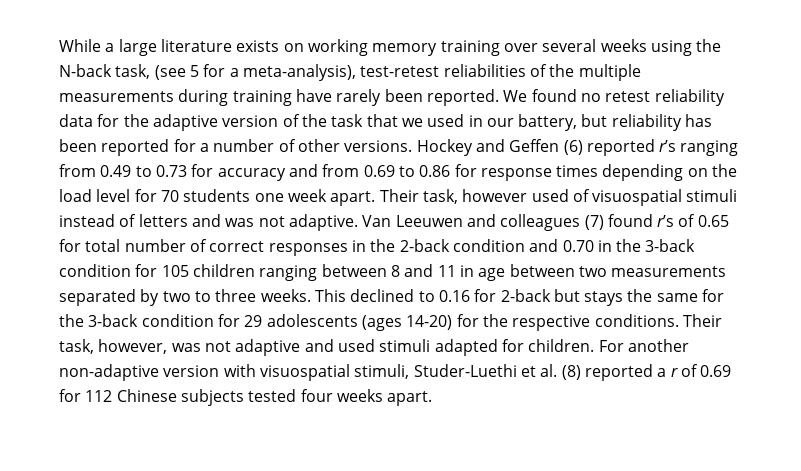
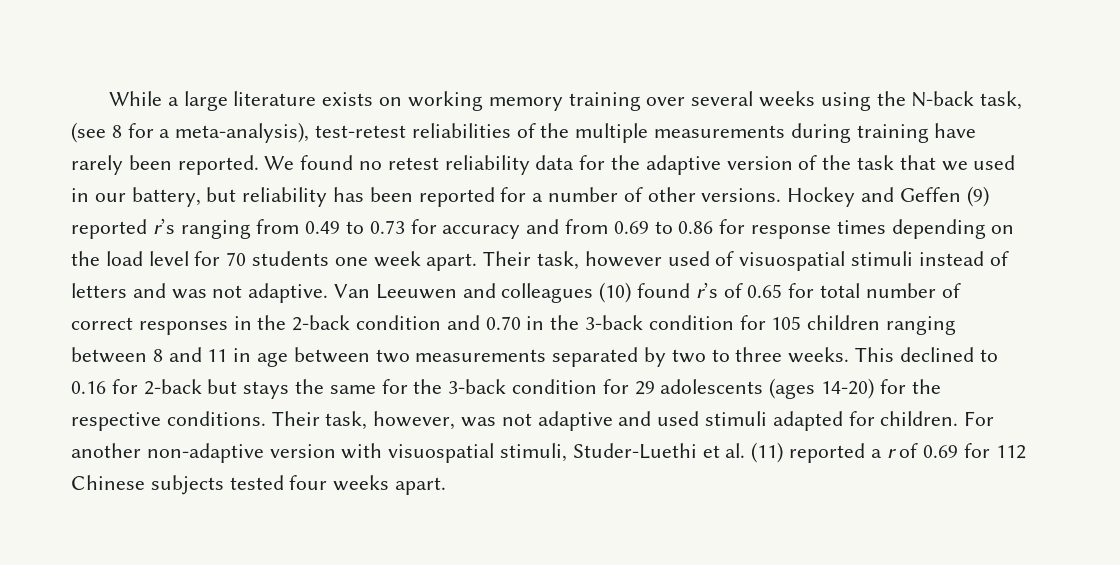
[189,65,199,77] 5 -> [111,125,122,138] 8
[563,140,583,155] (6) -> [966,186,989,207] (9)
[584,215,604,230] (7) -> [599,282,632,303] (10)
[561,365,581,380] (8) -> [751,442,784,463] (11)

